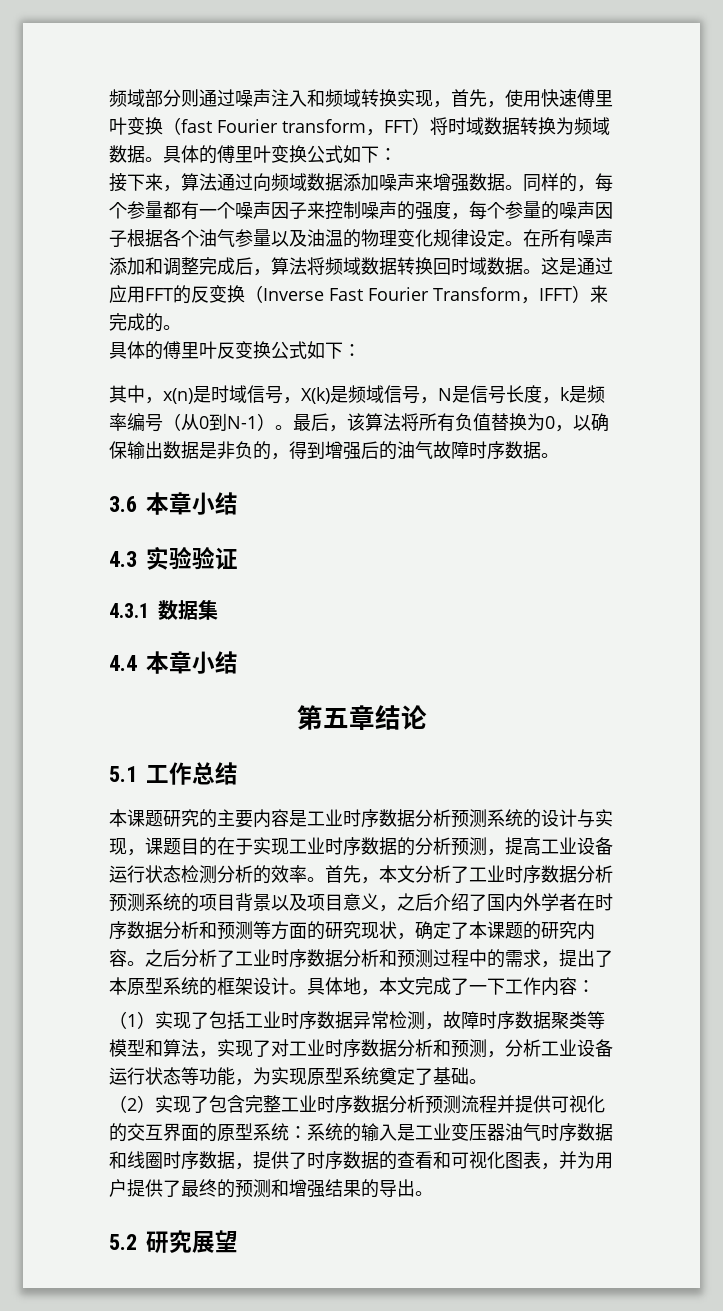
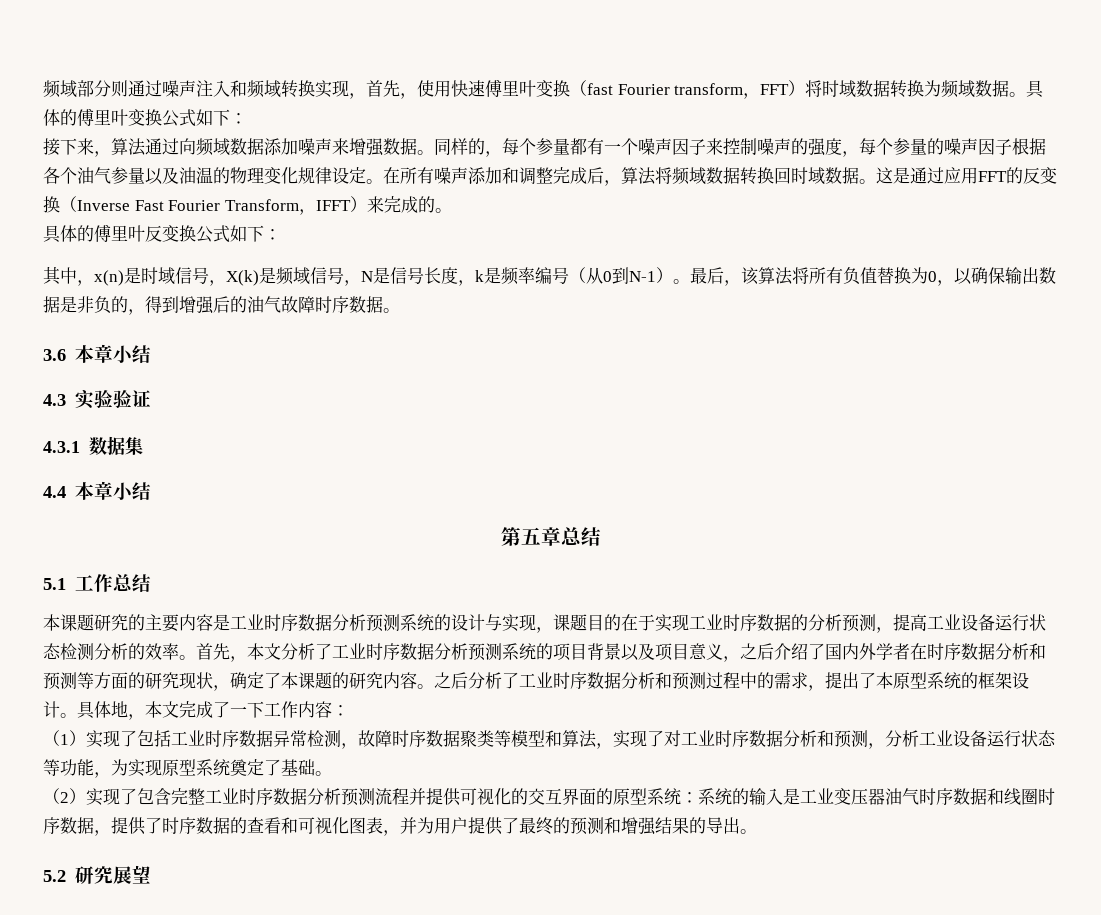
[374,705,427,730] 结论 -> [560,527,601,546] 总结

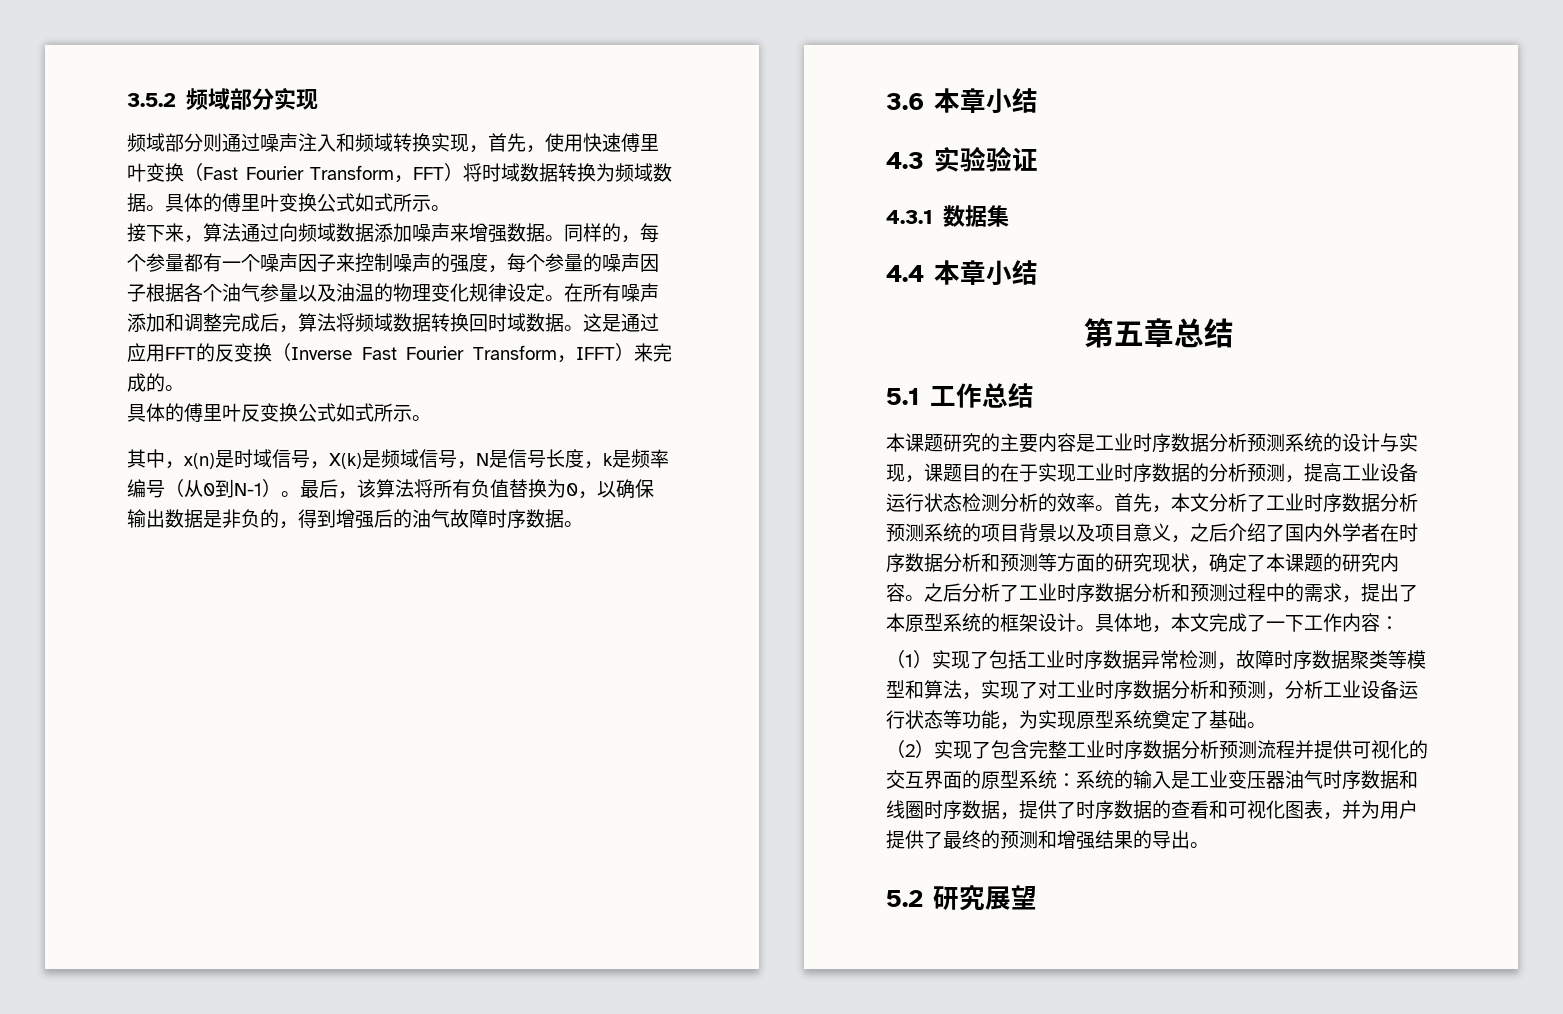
(43, 89) none -> [127,87,318,110] 3.5.2频域部分实现 //
[587,83,744,95] fast Fourier transform -> [203,165,394,180] Fast Fourier Transform
[213,109,247,126] 下： -> [374,193,450,212] 式所示。
[247,225,281,242] 下： -> [355,403,431,422] 式所示。

